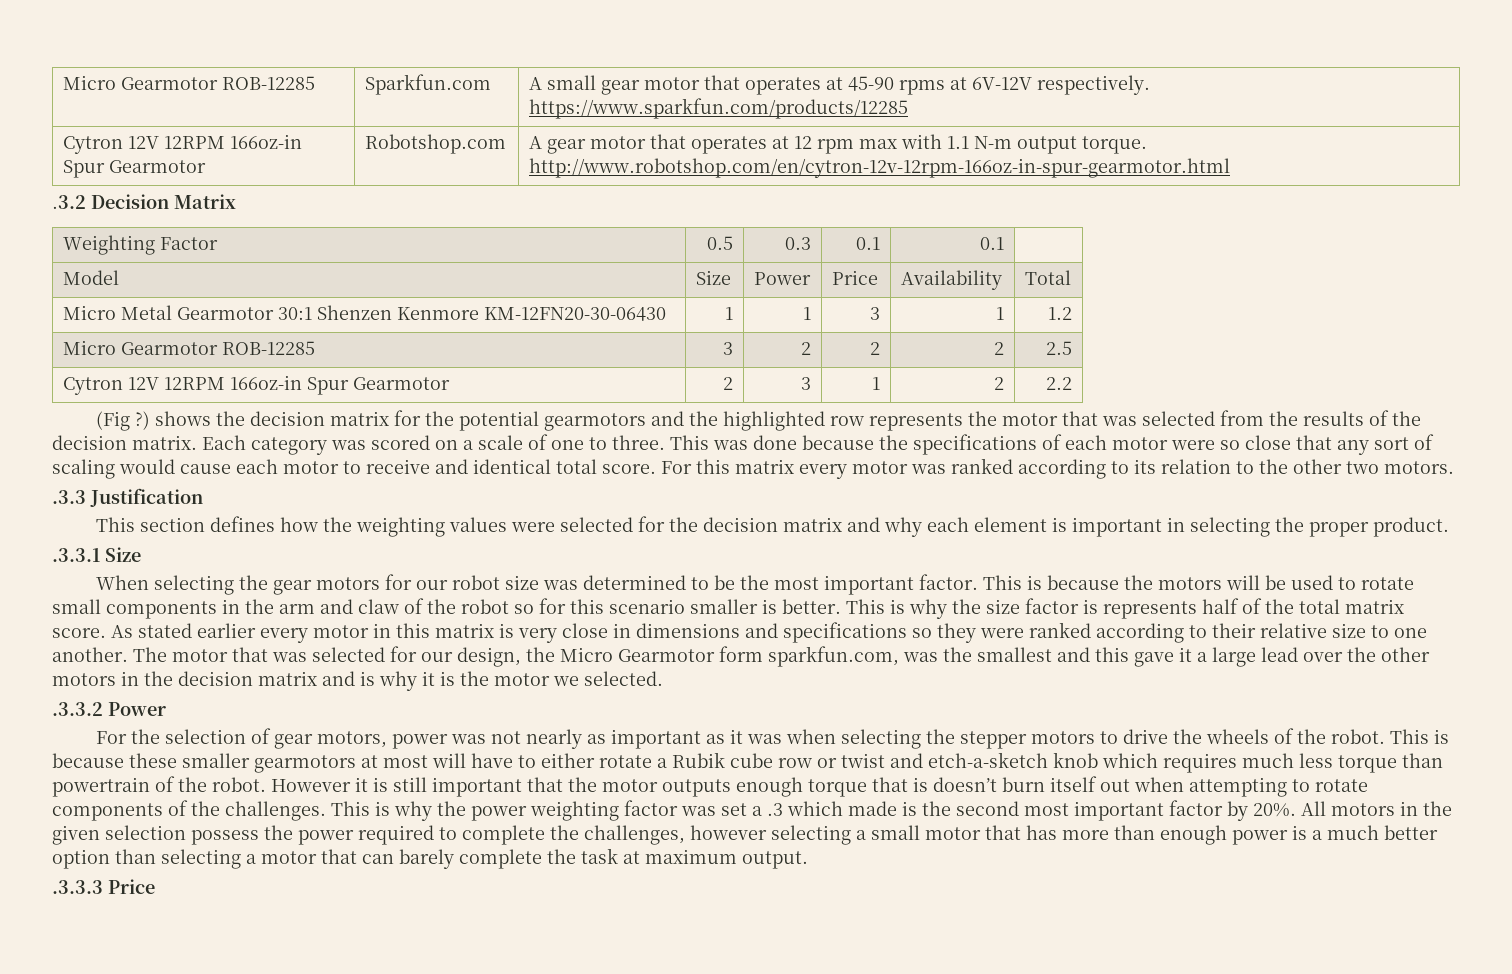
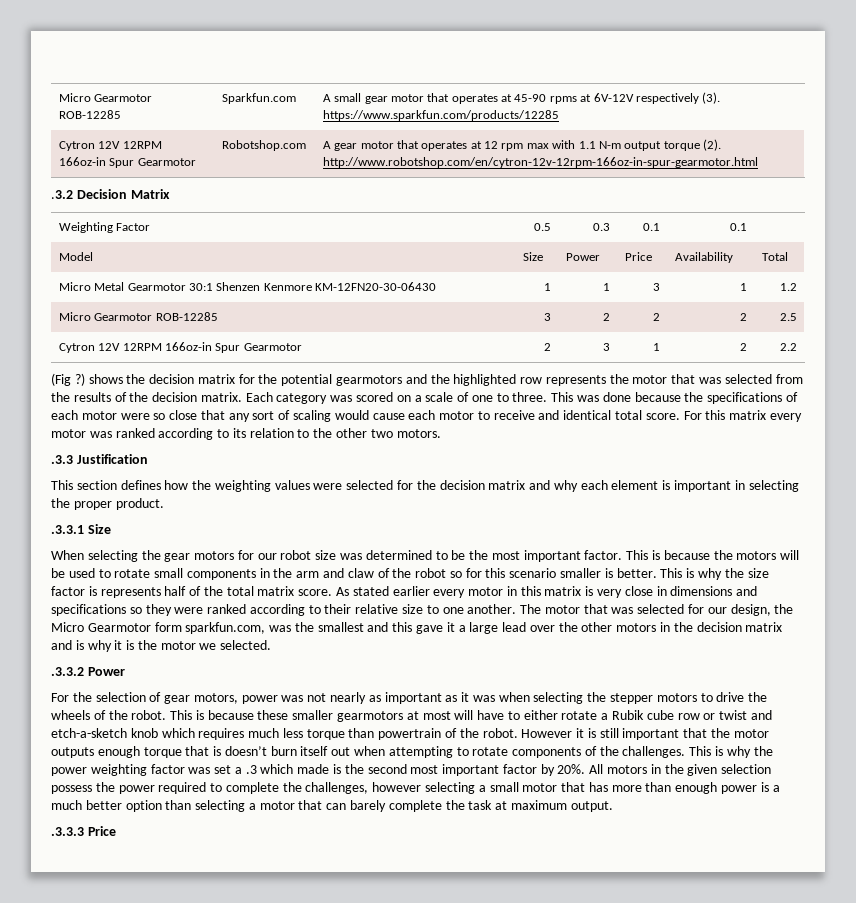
[1036,75,1150,95] respectively. -> [635,92,721,104] respectively (3).
[1081,136,1147,154] torque. -> [663,139,722,151] torque (2).

